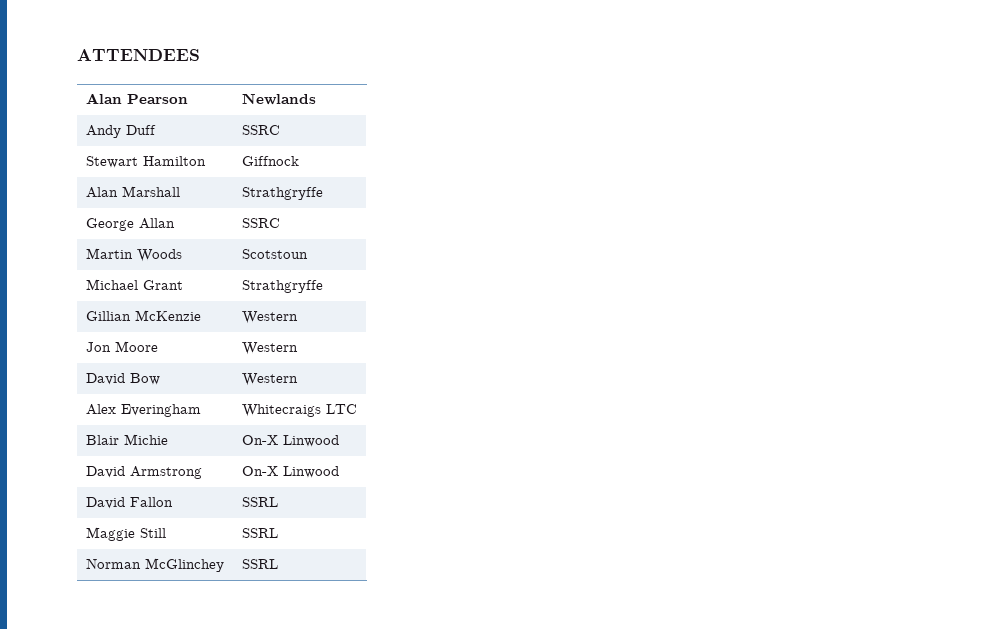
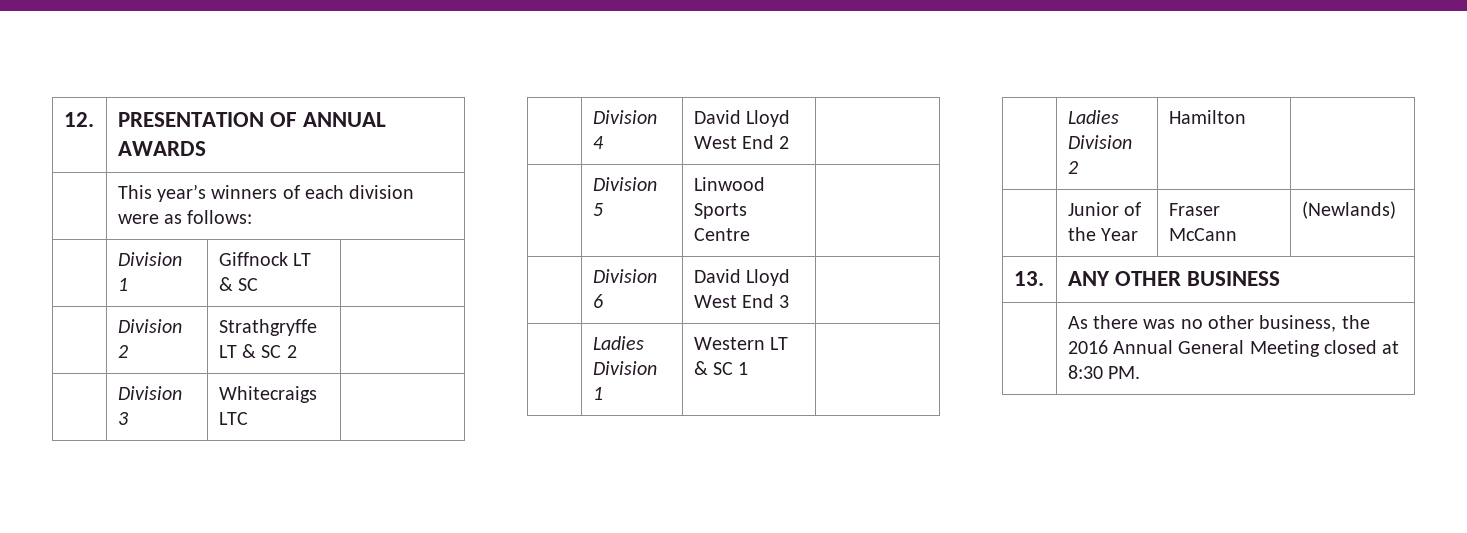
[77,49,200,61] [85,93,188,104] [241,93,316,105] [85,125,156,138] [241,125,280,135] [85,156,206,168] [241,156,299,166] [85,186,180,198] [241,187,323,200] [85,218,175,231] [241,218,280,228] [85,248,182,262] [241,249,308,259] [85,279,183,290] [241,280,323,293] [85,310,201,321] [241,311,298,324] [85,341,158,352] [241,342,298,355] [85,373,160,385] [241,373,298,386] [85,404,201,417] [241,404,357,417] [85,434,168,445] [241,435,339,447] [85,466,202,479] [241,466,339,478] [85,497,173,509] [241,497,278,507] [85,527,166,541] [241,528,278,538] [85,558,224,572] [241,559,278,569] ATTENDEES // Alan Pearson | Newlands // Andy Duff | SSRC // Stewart Hamilton | Giffnock // Alan Marshall | Strathgryffe // George Allan | SSRC // Martin Woods | Scotstoun // Michael Grant | Strathgryffe // Gillian McKenzie | Western // Jon Moore | Western // David Bow | Western // Alex Everingham | Whitecraigs LTC // Blair Michie | On-X Linwood // David Armstrong | On-X Linwood // David Fallon | SSRL // Maggie Still | SSRL // Norman McGlinchey | SSRL -> [63,112,94,127] [117,112,387,127] [117,141,206,156] [117,184,415,202] [117,210,253,224] [117,252,182,266] [117,278,128,291] [218,252,312,266] [218,277,259,291] [117,319,182,333] [117,345,128,358] [218,319,317,336] [218,344,297,358] [117,386,182,400] [117,412,128,425] [218,386,317,403] [218,412,248,425] [592,110,657,124] [592,136,604,149] [693,110,791,127] [693,135,790,149] [592,177,657,191] [592,203,603,216] [693,177,765,191] [693,203,747,219] [693,228,750,241] [592,269,657,283] [592,294,603,308] [693,269,791,286] [693,294,790,308] [592,336,644,350] [592,361,657,375] [592,387,603,400] [693,337,789,350] [693,361,749,375] [1067,110,1119,124] [1067,135,1132,149] [1067,161,1078,174] [1168,110,1246,124] [1067,202,1142,216] [1067,227,1139,241] [1168,203,1220,216] [1168,228,1237,241] [1301,201,1396,219] [1013,271,1044,286] [1067,271,1281,286] [1067,315,1370,332] [1067,340,1400,357] [1067,365,1141,379] 12. | PRESENTATION OF ANNUAL AWARDS // | This year’s winners of each division were as follows: // | Division 1 | Giffnock LT & SC | // | Division 2 | Strathgryffe LT & SC 2 | // | Division 3 | Whitecraigs LTC | // | Division 4 | David Lloyd West End 2 | // | Division 5 | Linwood Sports Centre | // | Division 6 | David Lloyd West End 3 | // | Ladies Division 1 | Western LT & SC 1 | // | Ladies Division 2 | Hamilton | // | Junior of the Year | Fraser McCann | (Newlands) // 13. | ANY OTHER BUSINESS // | As there was no other business, the 2016 Annual General Meeting closed at 8:30 PM.

